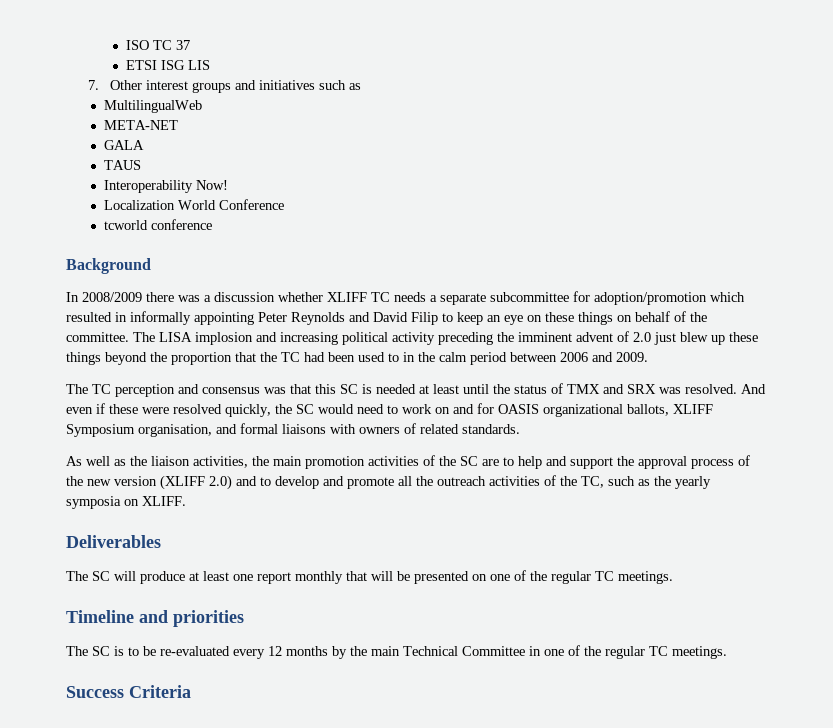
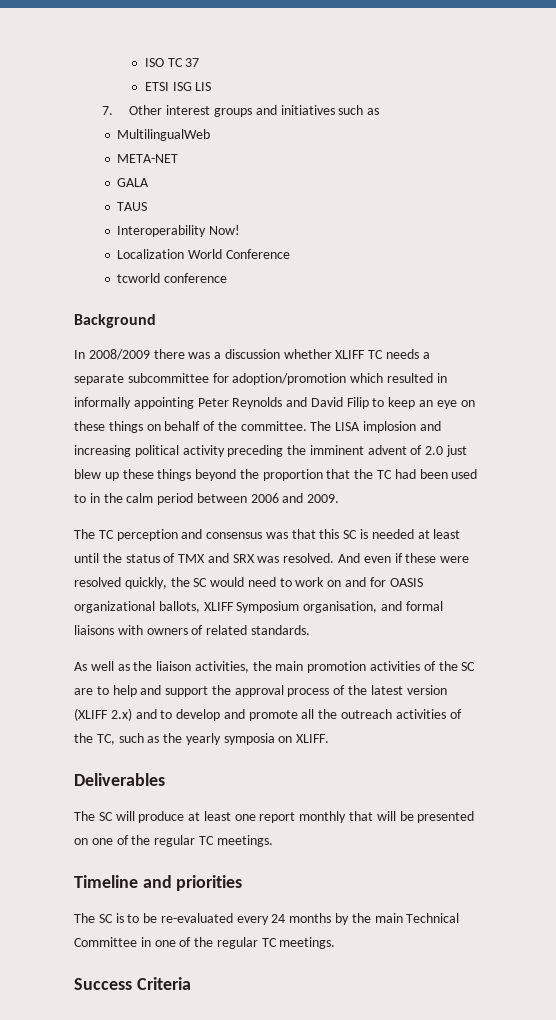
[87,479,111,486] new -> [370,685,403,695] latest
[209,475,232,490] 2.0) -> [110,708,132,721] 2.x)
[268,646,282,656] 12 -> [271,914,286,923] 24

